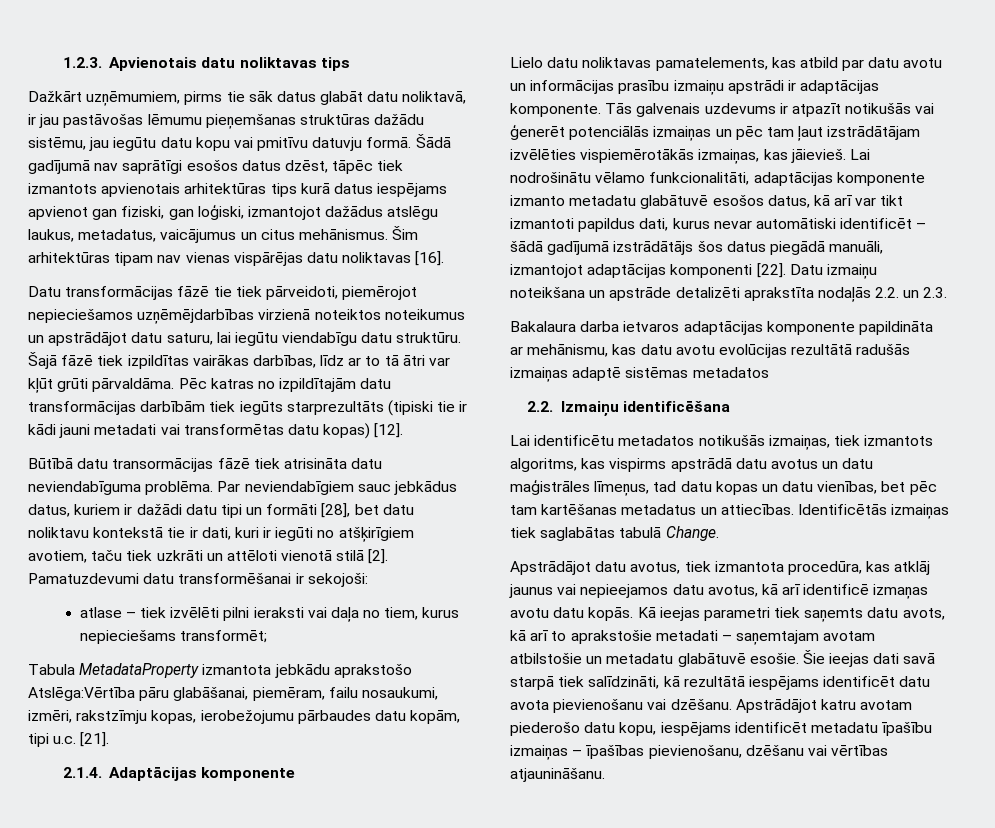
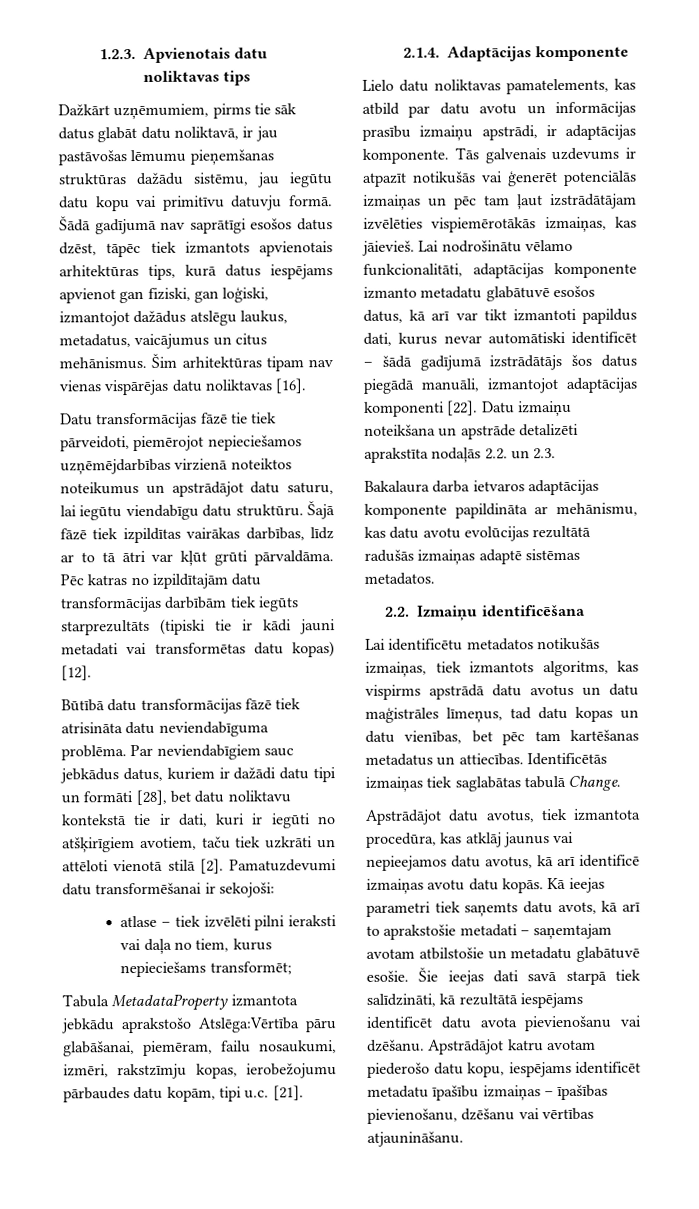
[257,137,309,151] pmitīvu -> [162,195,225,211] primitīvu
[270,183,297,197] tips -> [148,264,176,280] tips,
[112,458,214,472] transormācijas -> [140,698,242,714] transformācijas
[727,80,784,94] apstrādi -> [481,125,538,141] apstrādi,
[692,367,769,378] metadatos -> [364,572,435,585] metadatos.
[873,584,929,599] izmaņas -> [366,878,424,894] izmaiņas

